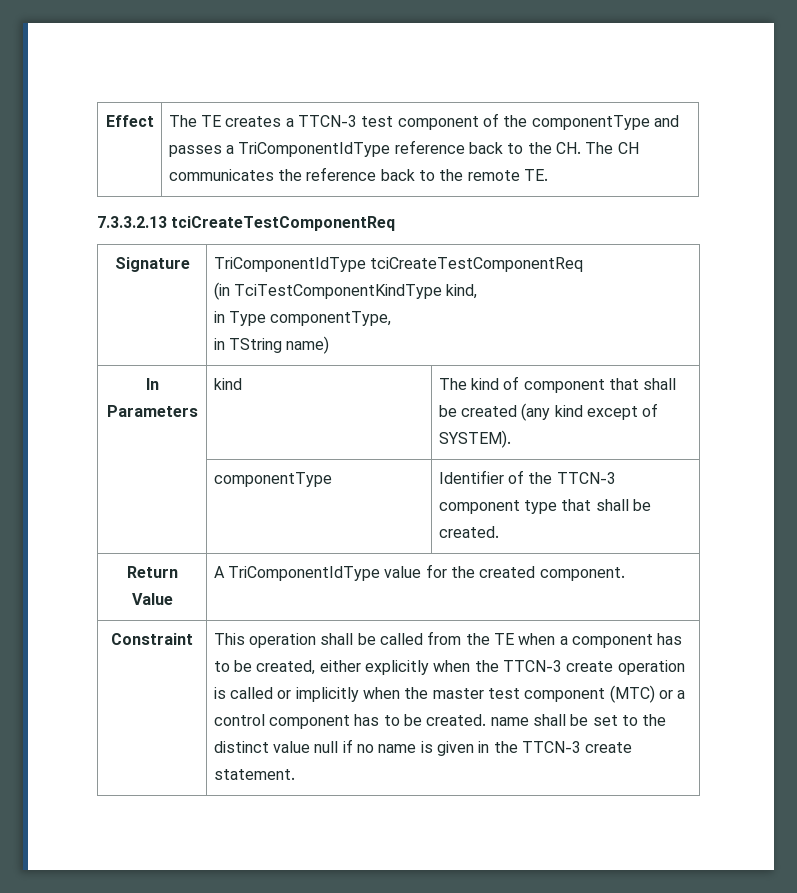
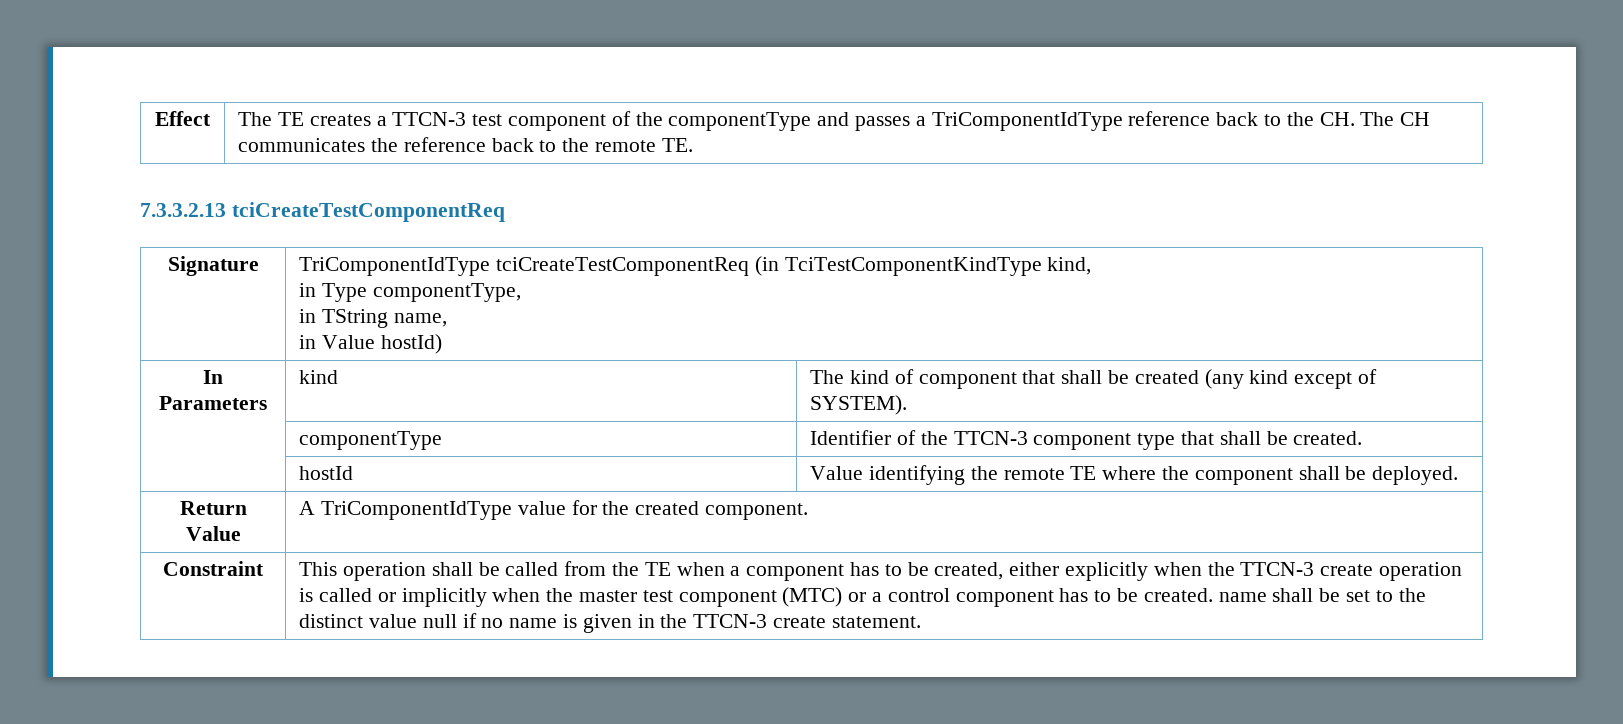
(584, 264) // -> (749, 266) none
[286,336,330,354] name) -> [393,313,447,327] [299,334,442,354] name, // in Value hostId)
(499, 532) none -> [299,466,354,480] [810,465,1459,485] // | hostId | Value identifying the remote TE where the component shall be deployed.

